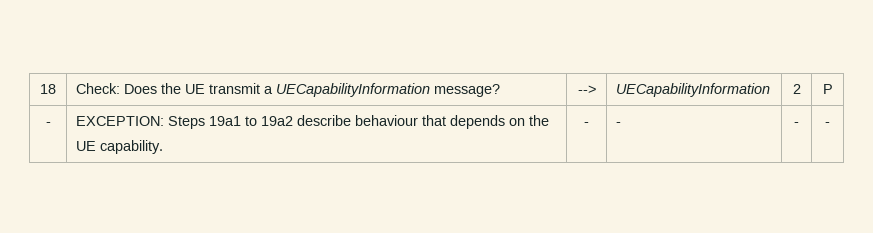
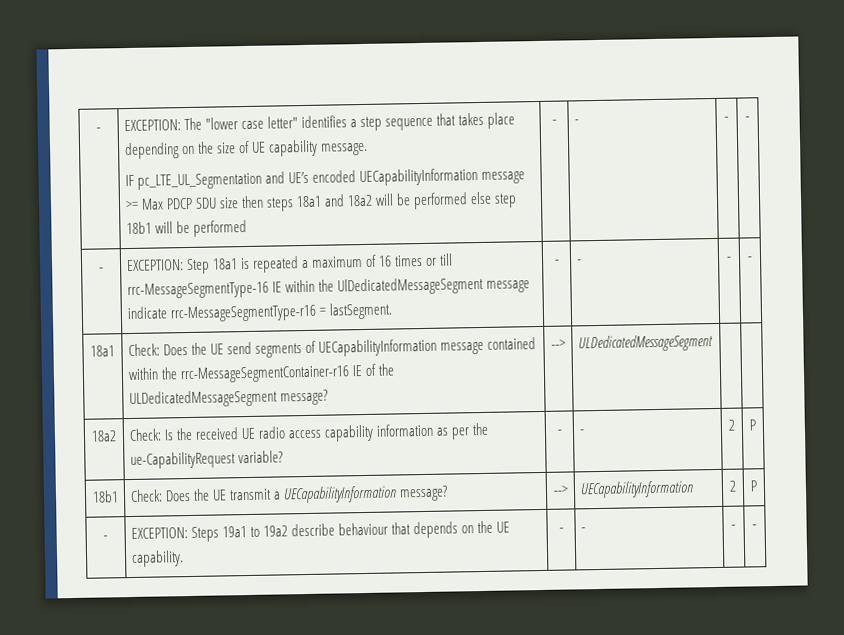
[40,84,56,94] 18 -> [96,127,101,132] [123,112,516,132] [123,139,369,160] [124,168,525,190] [124,191,518,212] [125,219,247,237] [551,119,557,124] [573,119,579,124] [724,116,729,121] [745,116,750,121] [99,267,104,272] [125,253,454,275] [126,276,530,300] [126,302,393,323] [554,259,560,264] [576,259,582,264] [727,256,732,261] [748,256,753,261] [90,345,115,357] [127,337,537,358] [127,363,394,384] [128,389,328,409] [550,339,566,349] [577,334,713,353] [91,430,117,442] [128,422,490,442] [129,450,283,470] [556,429,563,434] [578,429,585,434] [728,419,735,431] [749,419,756,431] [91,490,119,503] - | EXCEPTION: The "lower case letter" identifies a step sequence that takes place depending on the size of UE capability message. // IF pc_LTE_UL_Segmentation and UE’s encoded UECapabilityInformation message >= Max PDCP SDU size then steps 18a1 and 18a2 will be performed else step 18b1 will be performed | - | - | - | - // - | EXCEPTION: Step 18a1 is repeated a maximum of 16 times or till rrc-MessageSegmentType-16 IE within the UlDedicatedMessageSegment message indicate rrc-MessageSegmentType-r16 = lastSegment. | - | - | - | - // 18a1 | Check: Does the UE send segments of UECapabilityInformation message contained within the rrc-MessageSegmentContainer-r16 IE of the ULDedicatedMessageSegment message? | --> | ULDedicatedMessageSegment | | // 18a2 | Check: Is the received UE radio access capability information as per the ue-CapabilityRequest variable? | - | - | 2 | P // 18b1

